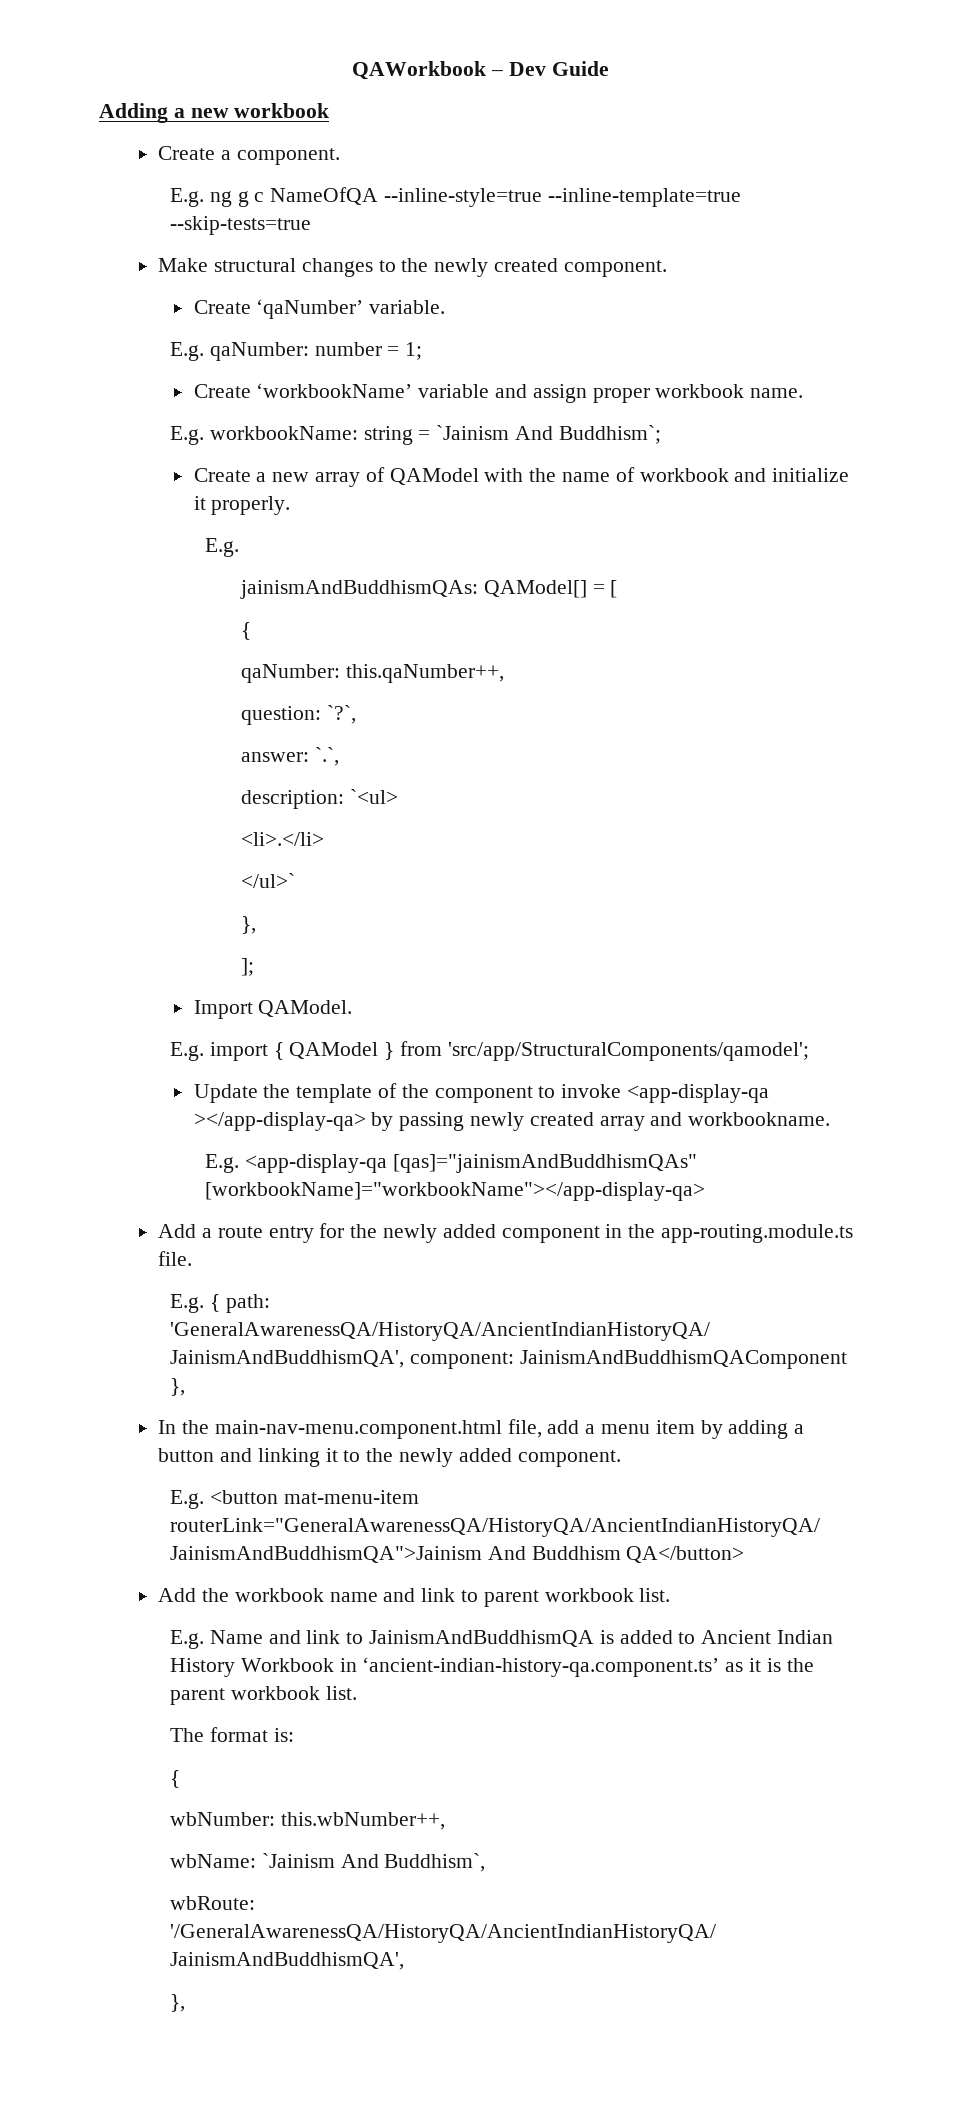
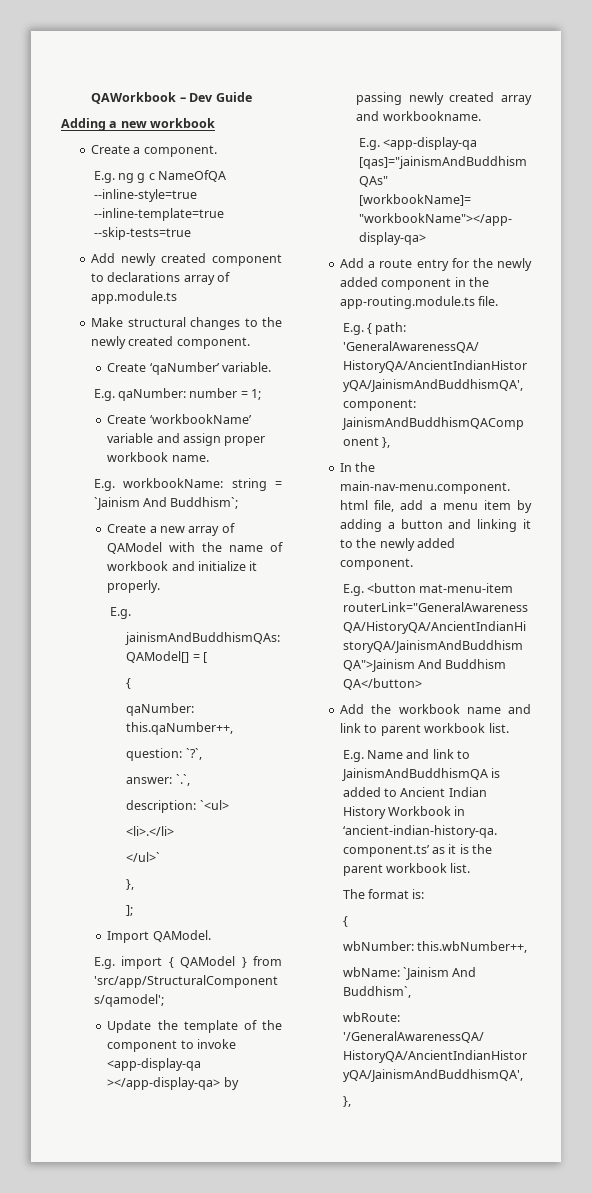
(311, 225) none -> [91,253,282,266] [91,272,231,285] [91,291,178,304] // Add newly created component to declarations array of app.module.ts

